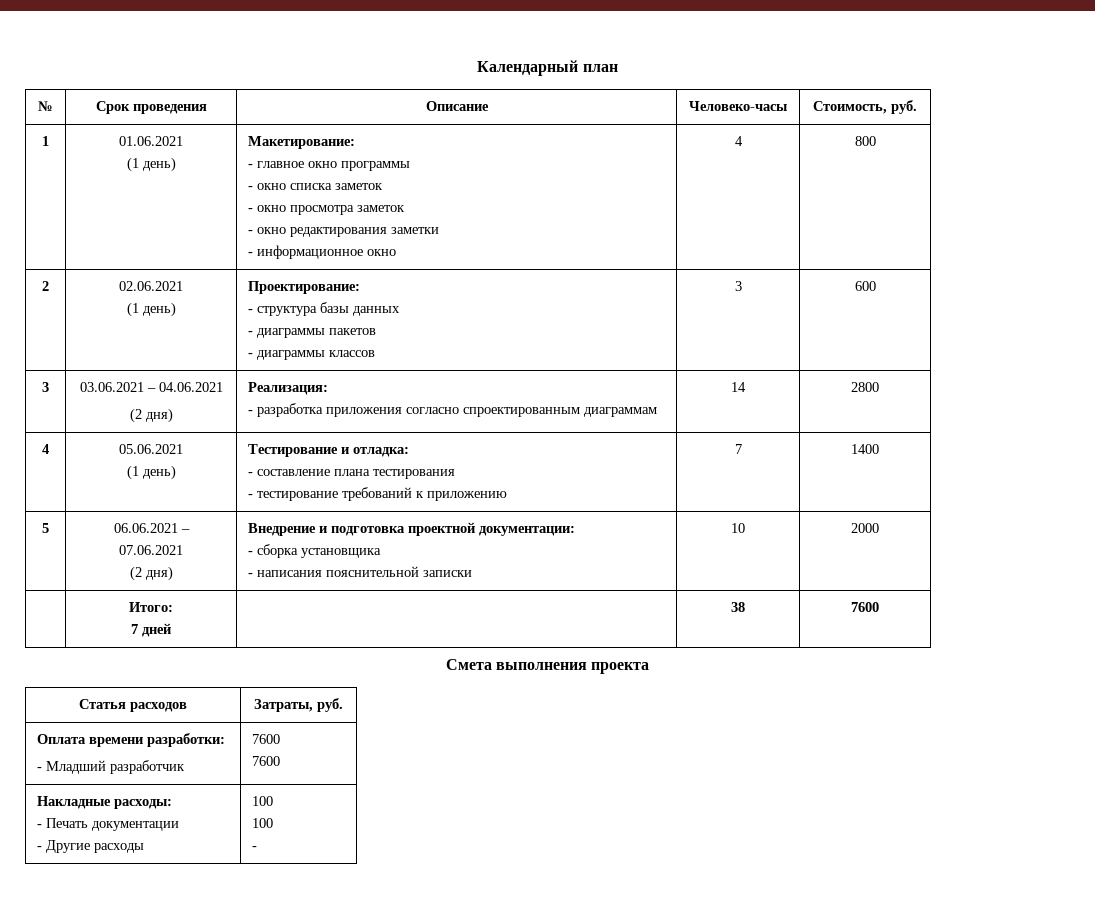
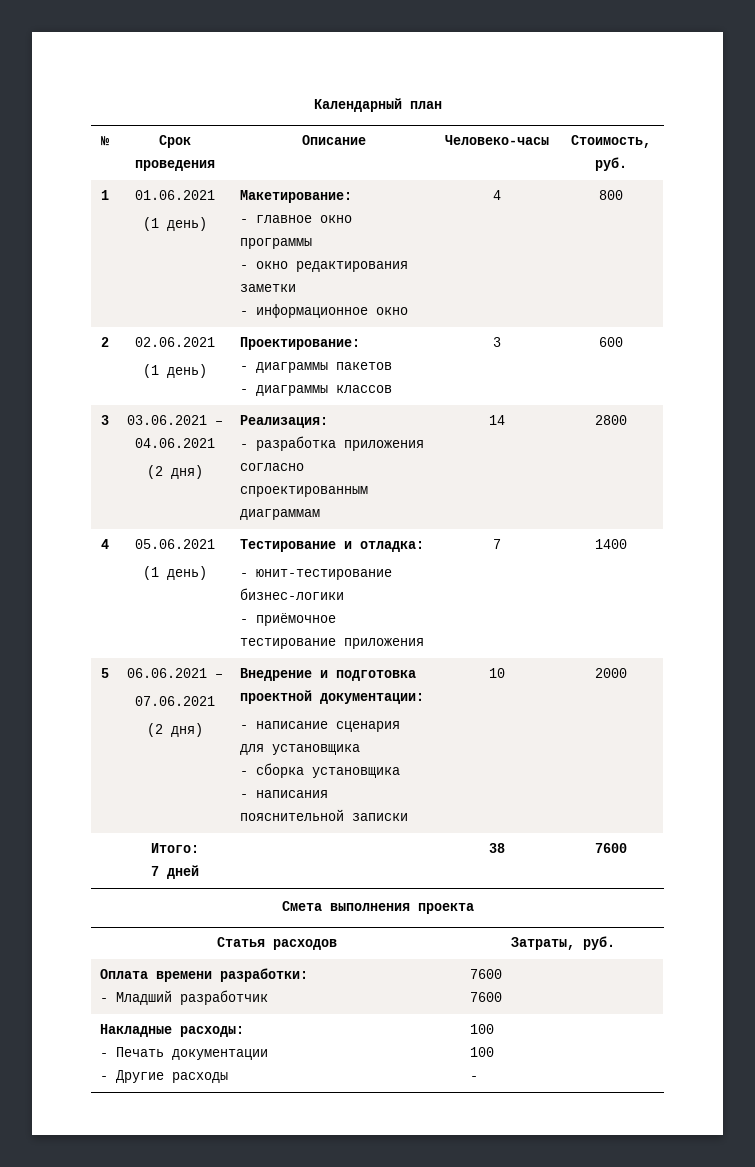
[248,183,384,190] [248,205,406,215] // - окно списка заметок // - окно просмотра заметок -> (312, 243) none
[248,302,401,316] // - структура базы данных -> (360, 343) none
[257,469,456,479] [248,487,508,501] составление плана тестирования // - тестирование требований к приложению -> [255,569,392,580] [239,588,344,600] [239,613,336,626] [239,638,424,649] юнит-тестирование бизнес-логики // - приёмочное тестирование приложения
(576, 531) none -> [239,721,400,732] [239,744,360,755] // - написание сценария для установщика

